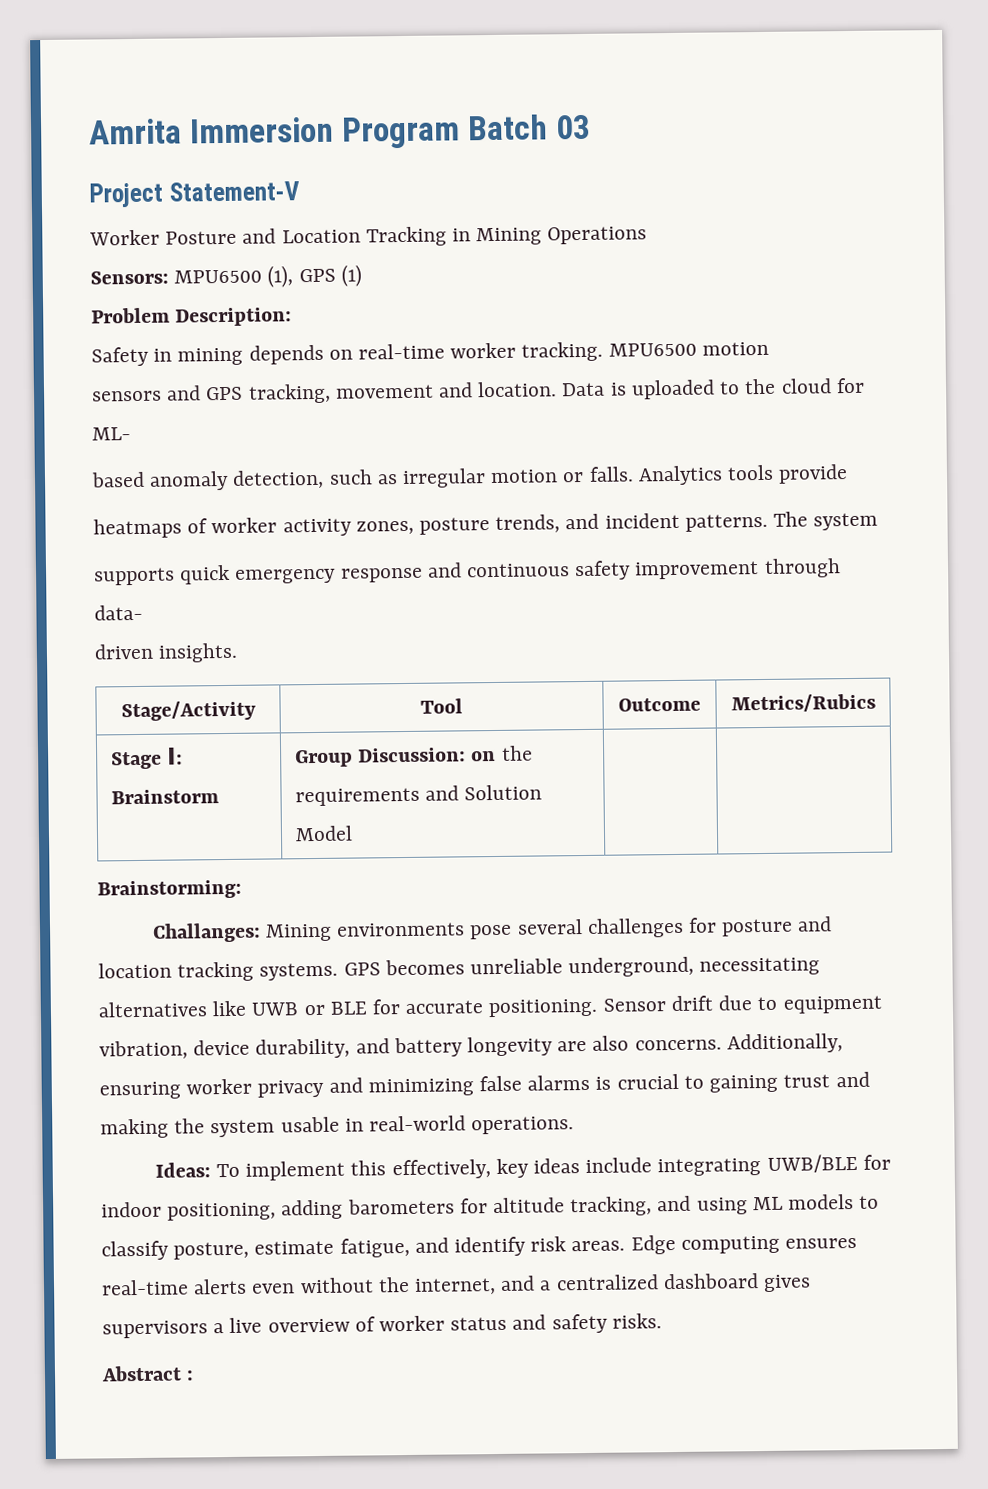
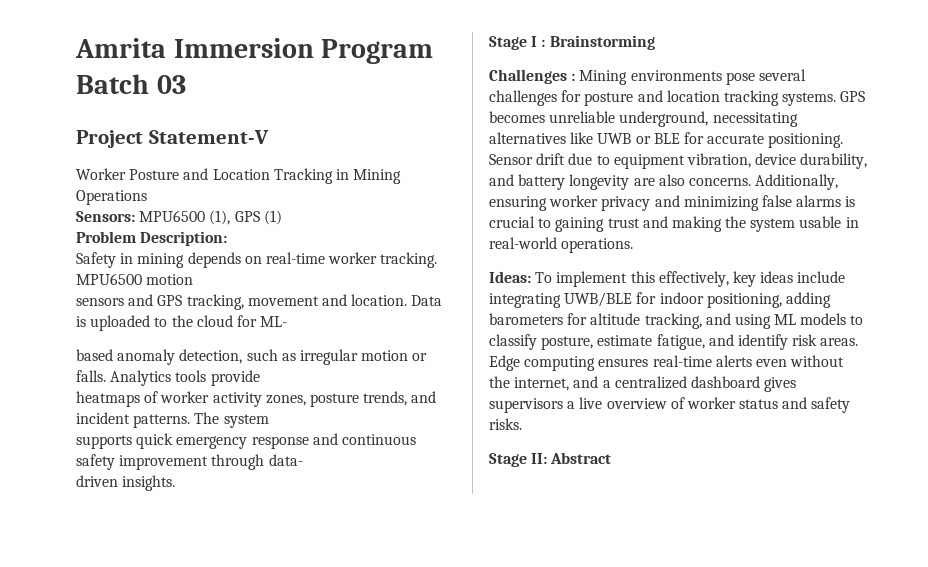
[120,700,256,722] [420,698,463,714] [618,697,701,712] [730,693,876,713] [110,747,184,770] [110,789,219,805] [294,745,533,768] [294,784,543,807] [294,825,353,842] [97,879,242,900] [151,922,261,943] // Stage/Activity | Tool | Outcome | Metrics/Rubics // Stage Ⅰ: Brainstorm | Group Discussion: on the requirements and Solution Model | | // Brainstorming: // Challanges: -> [489,35,655,50] [489,69,576,84] // Stage I : Brainstorming // Challenges :
[101,1365,195,1382] Abstract : -> [489,452,612,467] Stage II: Abstract

